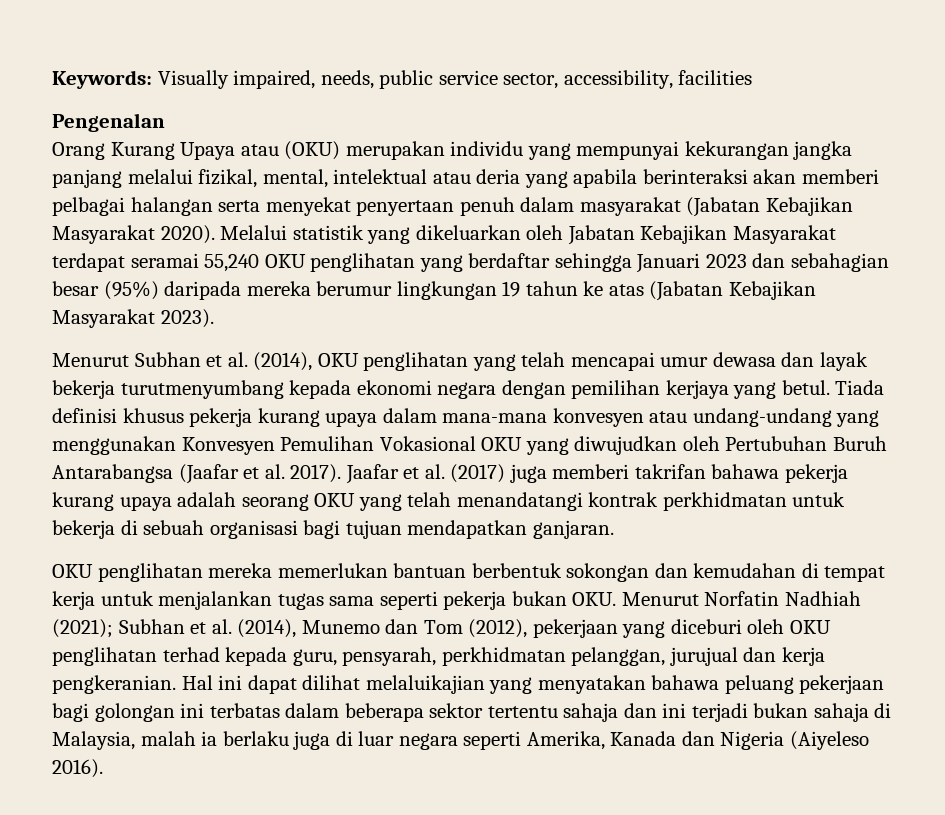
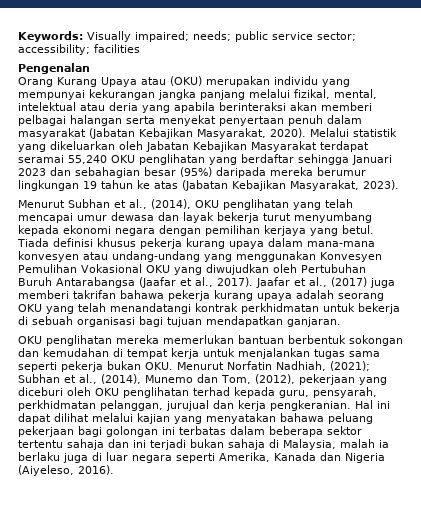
[233,70,673,89] impaired, needs, public service sector, accessibility, -> [135,31,356,42] [18,44,90,55] impaired; needs; public service sector; accessibility;
[52,225,155,244] Masyarakat -> [197,128,266,139] Masyarakat,
[52,309,155,328] Masyarakat -> [290,180,359,191] Masyarakat,
[227,352,248,367] al. -> [129,199,147,209] al.,
[120,380,284,399] turutmenyumbang -> [263,212,372,223] turut menyumbang
[264,464,285,479] al. -> [195,277,213,287] al.,
[424,464,445,479] al. -> [309,277,327,287] al.,
[784,591,861,606] Nadhiah -> [276,361,326,371] Nadhiah,
[211,619,232,634] al. -> [79,374,97,384] al.,
[423,620,463,634] Tom -> [221,375,251,384] Tom,
[365,675,485,694] melaluikajian -> [92,413,170,424] melalui kajian
[789,731,869,750] (Aiyeleso -> [18,465,74,476] (Aiyeleso,

